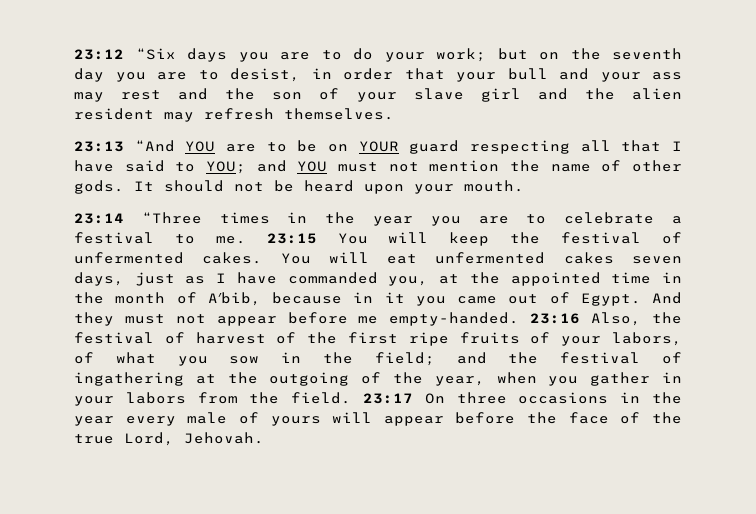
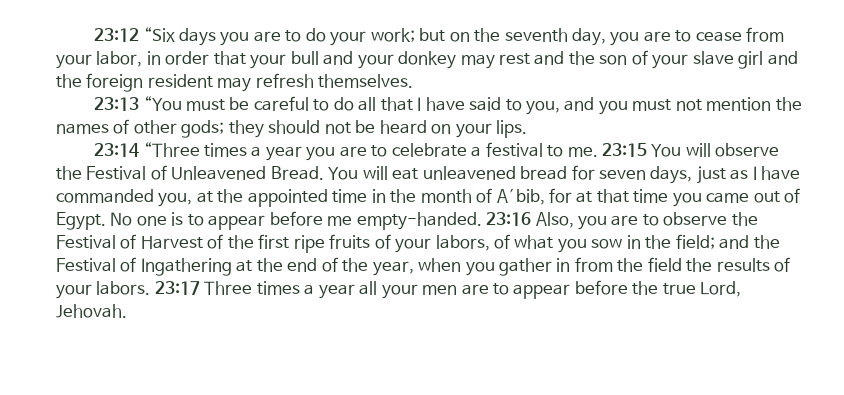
[74,68,300,82] day you are to desist, -> [572,27,785,46] [56,51,143,69] day, you are to cease from your labor,
[652,72,682,80] ass -> [398,51,457,69] donkey
[631,88,682,100] alien -> [86,73,144,92] foreign
[134,140,570,154] “And YOU are to be on YOUR guard respecting -> [143,96,354,111] “You must be careful to do
[206,160,328,174] YOU; and YOU -> [525,97,628,115] you, and you
[550,164,591,172] name -> [56,123,109,134] names
[74,180,154,194] gods. It -> [181,120,264,138] gods; they
[364,180,524,194] upon your mouth. -> [431,120,528,138] on your lips.
[287,212,356,224] in the -> [251,146,262,157] a
[449,232,683,246] [74,252,614,264] keep the festival of unfermented cakes. You will eat unfermented cakes -> [715,143,780,157] [56,165,595,180] observe the Festival of Unleavened Bread. You will eat unleavened bread for
[272,292,405,304] because in it -> [548,188,669,203] for at that time
[652,292,682,304] [74,312,206,326] And they must not -> [110,212,204,226] No one is to
[652,312,683,324] [74,332,266,344] the festival of harvest -> [577,212,758,230] [56,234,203,249] you are to observe the Festival of Harvest
[560,352,682,364] [74,372,350,386] festival of ingathering at the outgoing -> [56,257,318,276] Festival of Ingathering at the end
[74,392,682,406] [74,412,641,426] your labors from the field. 23:17 On three occasions in the year every male of yours will appear before the face of -> [574,257,791,272] [56,280,628,299] from the field the results of your labors. 23:17 Three times a year all your men are to appear before

